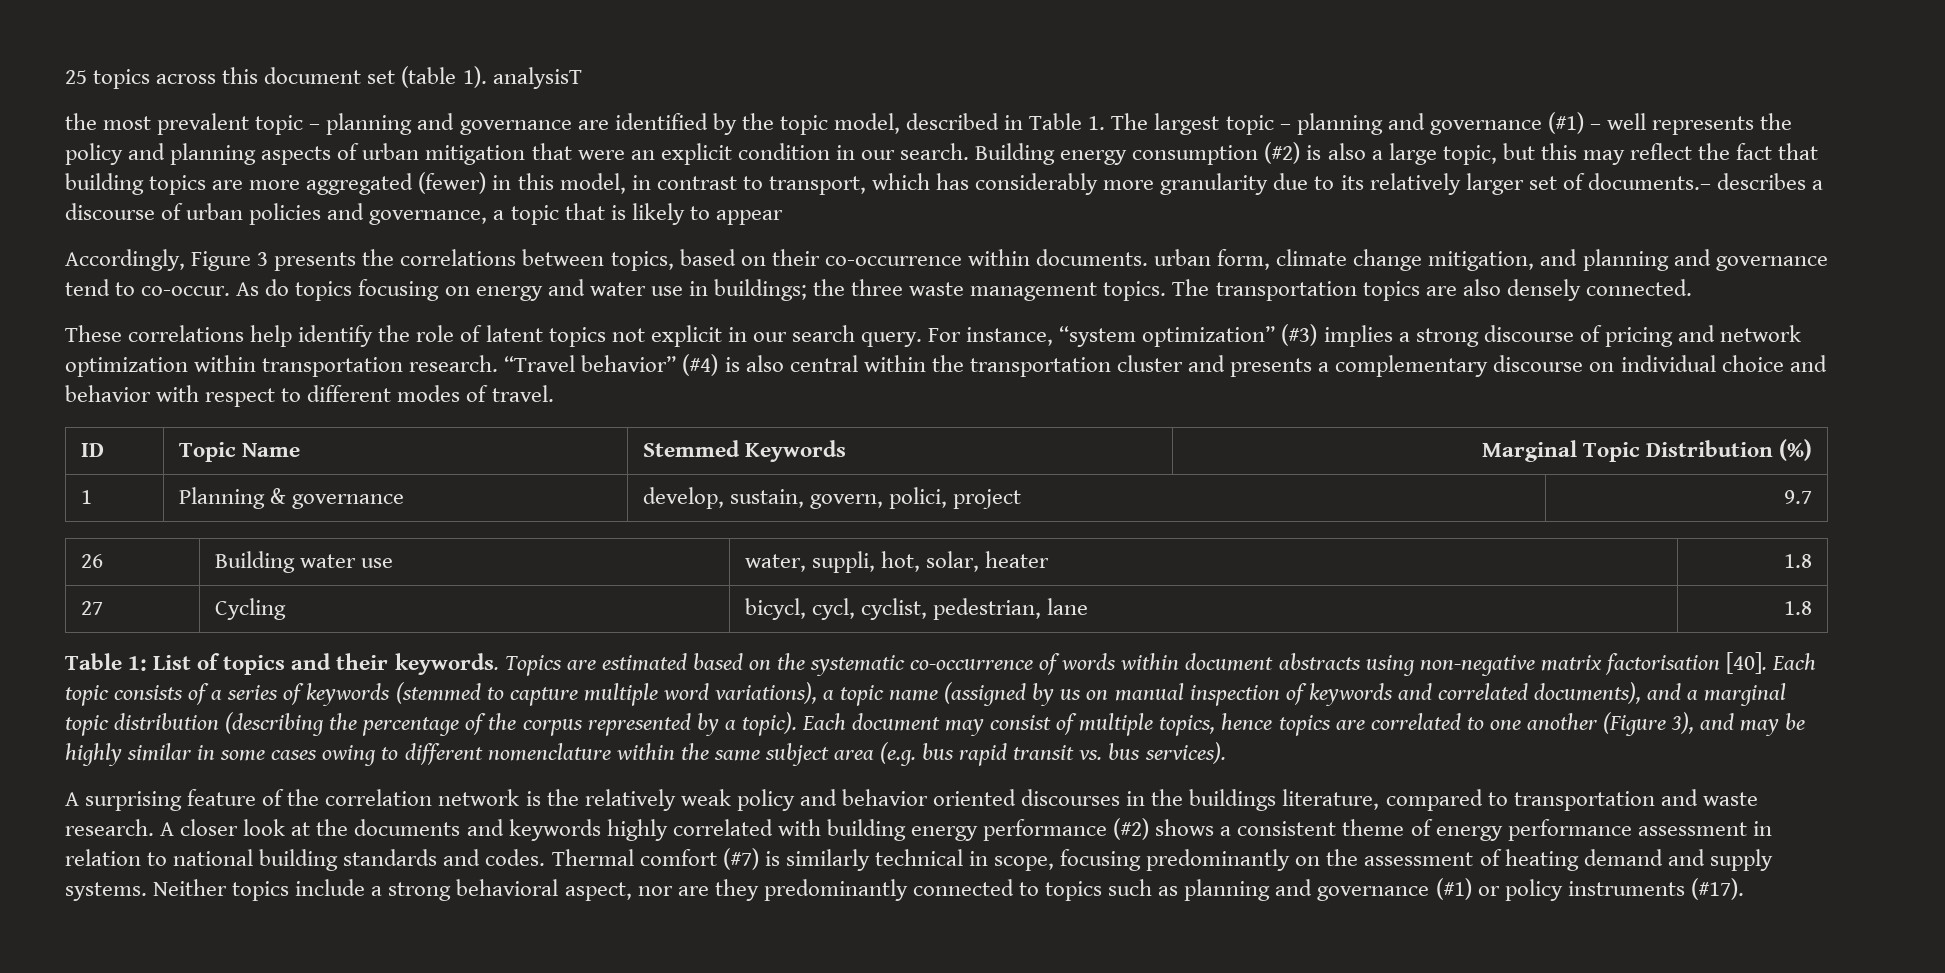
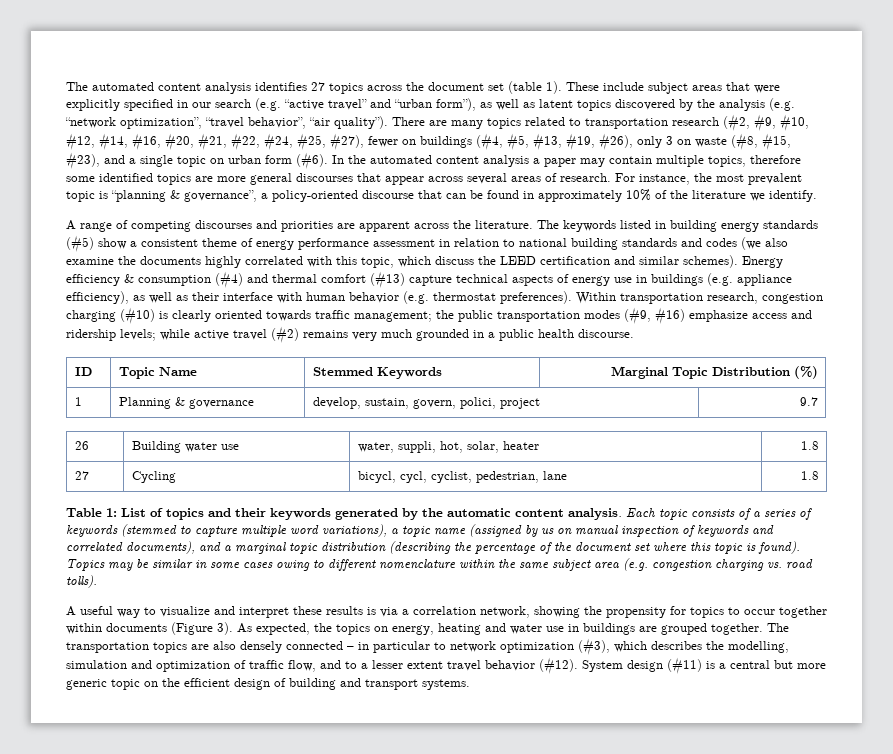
[65,70,87,84] 25 -> [66,82,325,94] The automated content analysis identifies 27
[222,67,259,84] this -> [406,82,424,91] the
[492,67,582,89] [65,112,1793,135] [65,142,1819,165] [65,172,1824,195] [65,203,783,225] [65,249,1828,271] [65,279,1692,301] [65,324,1802,347] [65,354,1827,377] [65,385,554,407] analysisT // the most prevalent topic – planning and governance are identified by the topic model, described in Table 1. The largest topic – planning and governance (#1) – well represents the policy and planning aspects of urban mitigation that were an explicit condition in our search. Building energy consumption (#2) is also a large topic, but this may reflect the fact that building topics are more aggregated (fewer) in this model, in contrast to transport, which has considerably more granularity due to its relatively larger set of documents.– describes a discourse of urban policies and governance, a topic that is likely to appear // Accordingly, Figure 3 presents the correlations between topics, based on their co-occurrence within documents. urban form, climate change mitigation, and planning and governance tend to co-occur. As do topics focusing on energy and water use in buildings; the three waste management topics. The transportation topics are also densely connected. // These correlations help identify the role of latent topics not explicit in our search query. For instance, “system optimization” (#3) implies a strong discourse of pricing and network optimization within transportation research. “Travel behavior” (#4) is also central within the transportation cluster and presents a complementary discourse on individual choice and behavior with respect to different modes of travel. -> [566,82,780,94] [66,98,795,111] [65,114,809,131] [66,133,791,150] [66,152,801,169] [66,173,802,185] [66,189,817,202] [66,220,818,232] [66,235,788,252] [66,255,783,268] [66,271,792,288] [66,291,823,304] [66,307,812,324] [66,326,634,343] These include subject areas that were explicitly specified in our search (e.g. “active travel” and “urban form”), as well as latent topics discovered by the analysis (e.g. “network optimization”, “travel behavior”, “air quality”). There are many topics related to transportation research (#2, #9, #10, #12, #14, #16, #20, #21, #22, #24, #25, #27), fewer on buildings (#4, #5, #13, #19, #26), only 3 on waste (#8, #15, #23), and a single topic on urban form (#6). In the automated content analysis a paper may contain multiple topics, therefore some identified topics are more general discourses that appear across several areas of research. For instance, the most prevalent topic is “planning & governance”, a policy-oriented discourse that can be found in approximately 10% of the literature we identify. // A range of competing discourses and priorities are apparent across the literature. The keywords listed in building energy standards (#5) show a consistent theme of energy performance assessment in relation to national building standards and codes (we also examine the documents highly correlated with this topic, which discuss the LEED certification and similar schemes). Energy efficiency & consumption (#4) and thermal comfort (#13) capture technical aspects of energy use in buildings (e.g. appliance efficiency), as well as their interface with human behavior (e.g. thermostat preferences). Within transportation research, congestion charging (#10) is clearly oriented towards traffic management; the public transportation modes (#9, #16) emphasize access and ridership levels; while active travel (#2) remains very much grounded in a public health discourse.
[394,652,1767,676] keywords. Topics are estimated based on the systematic co-occurrence of words within document abstracts using non-negative matrix factorisation [40]. -> [270,508,622,520] keywords generated by the automatic content analysis.
[522,712,1735,736] corpus represented by a topic). Each document may consist of multiple topics, hence topics are correlated to one another (Figure 3), and -> [575,541,800,554] [66,559,105,571] document set where this topic is found). Topics
[65,743,122,766] highly -> (149, 563) none
[922,742,1226,766] [65,789,1758,811] [65,818,1772,841] [65,848,1773,871] [65,878,1744,901] bus rapid transit vs. bus services). // A surprising feature of the correlation network is the relatively weak policy and behavior oriented discourses in the buildings literature, compared to transportation and waste research. A closer look at the documents and keywords highly correlated with building energy performance (#2) shows a consistent theme of energy performance assessment in relation to national building standards and codes. Thermal comfort (#7) is similarly technical in scope, focusing predominantly on the assessment of heating demand and supply systems. Neither topics include a strong behavioral aspect, nor are they predominantly connected to topics such as planning and governance (#1) or policy instruments (#17). -> [652,559,813,571] [66,575,97,588] [66,606,827,618] [66,622,789,635] [66,638,789,655] [66,657,826,674] [66,678,470,690] congestion charging vs. road tolls). // A useful way to visualize and interpret these results is via a correlation network, showing the propensity for topics to occur together within documents (Figure 3). As expected, the topics on energy, heating and water use in buildings are grouped together. The transportation topics are also densely connected – in particular to network optimization (#3), which describes the modelling, simulation and optimization of traffic flow, and to a lesser extent travel behavior (#12). System design (#11) is a central but more generic topic on the efficient design of building and transport systems.

